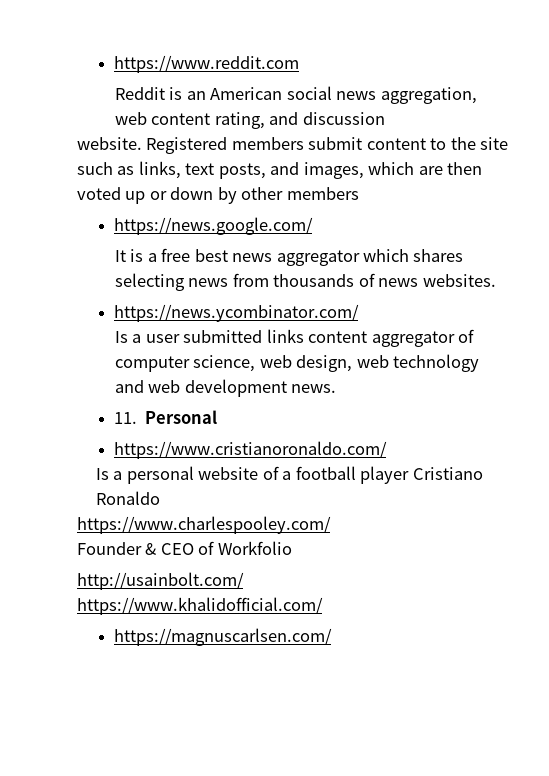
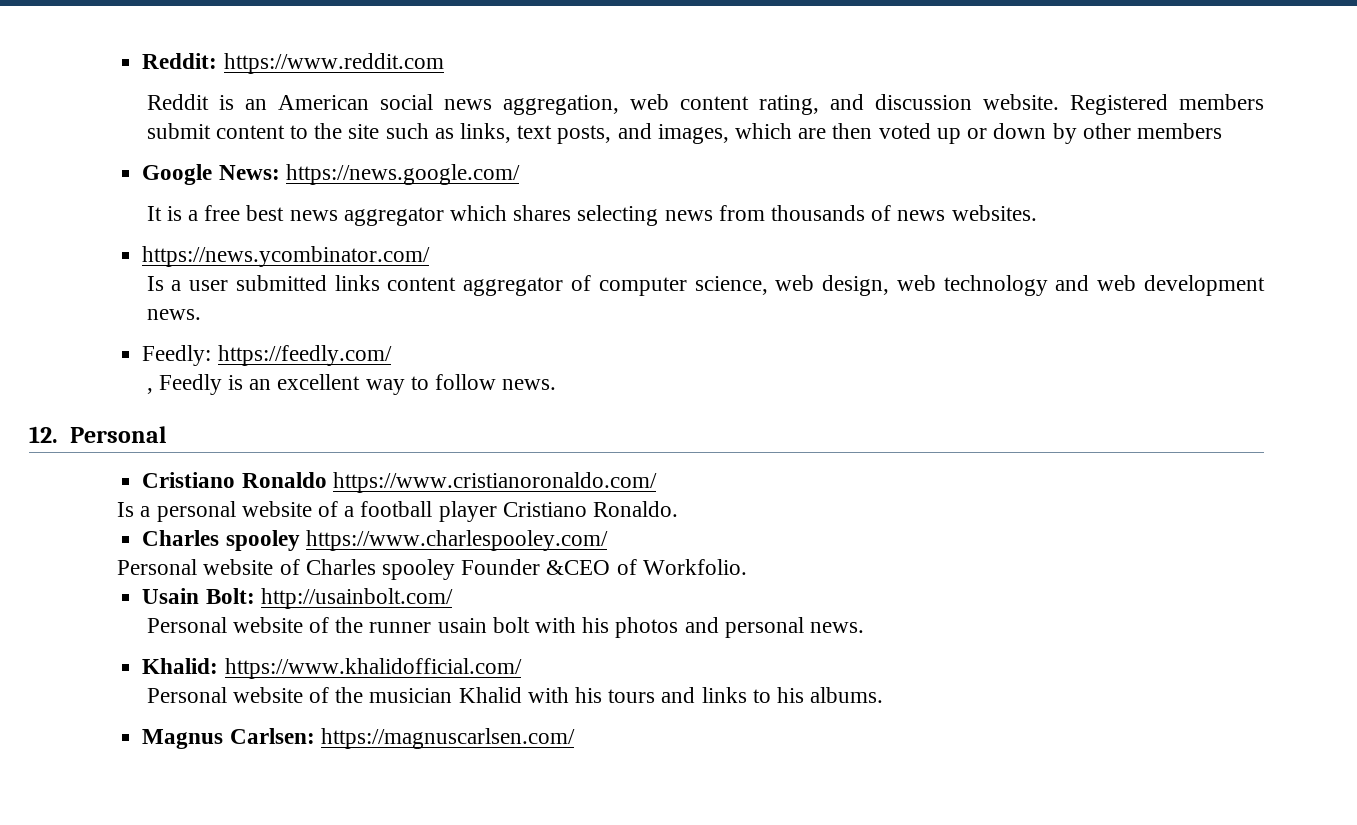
(114, 64) none -> [142,53,218,69] Reddit:
(385, 118) // -> (972, 102) none
(359, 193) none -> [142,164,280,185] Google News:
[114,412,138,424] 11. -> [142,345,392,366] [146,374,557,395] [29,426,58,443] Feedly: https://feedly.com/ // , Feedly is an excellent way to follow news. // 12.
(218, 417) none -> [142,472,327,488] Cristiano Ronaldo
[95,491,160,505] [76,516,331,534] [76,541,292,555] [76,572,244,590] [76,597,323,615] Ronaldo // https://www.charlespooley.com/ // Founder & CEO of Workfolio // http://usainbolt.com/ // https://www.khalidofficial.com/ // -> [593,501,679,517] [142,530,608,551] [117,559,747,580] [142,588,453,609] [146,617,865,638] [142,658,522,679] [146,687,884,703] [142,728,315,749] Ronaldo. // Charles spooley https://www.charlespooley.com/ // Personal website of Charles spooley Founder &CEO of Workfolio. // Usain Bolt: http://usainbolt.com/ // Personal website of the runner usain bolt with his photos and personal news. // Khalid: https://www.khalidofficial.com/ // Personal website of the musician Khalid with his tours and links to his albums. // Magnus Carlsen:

